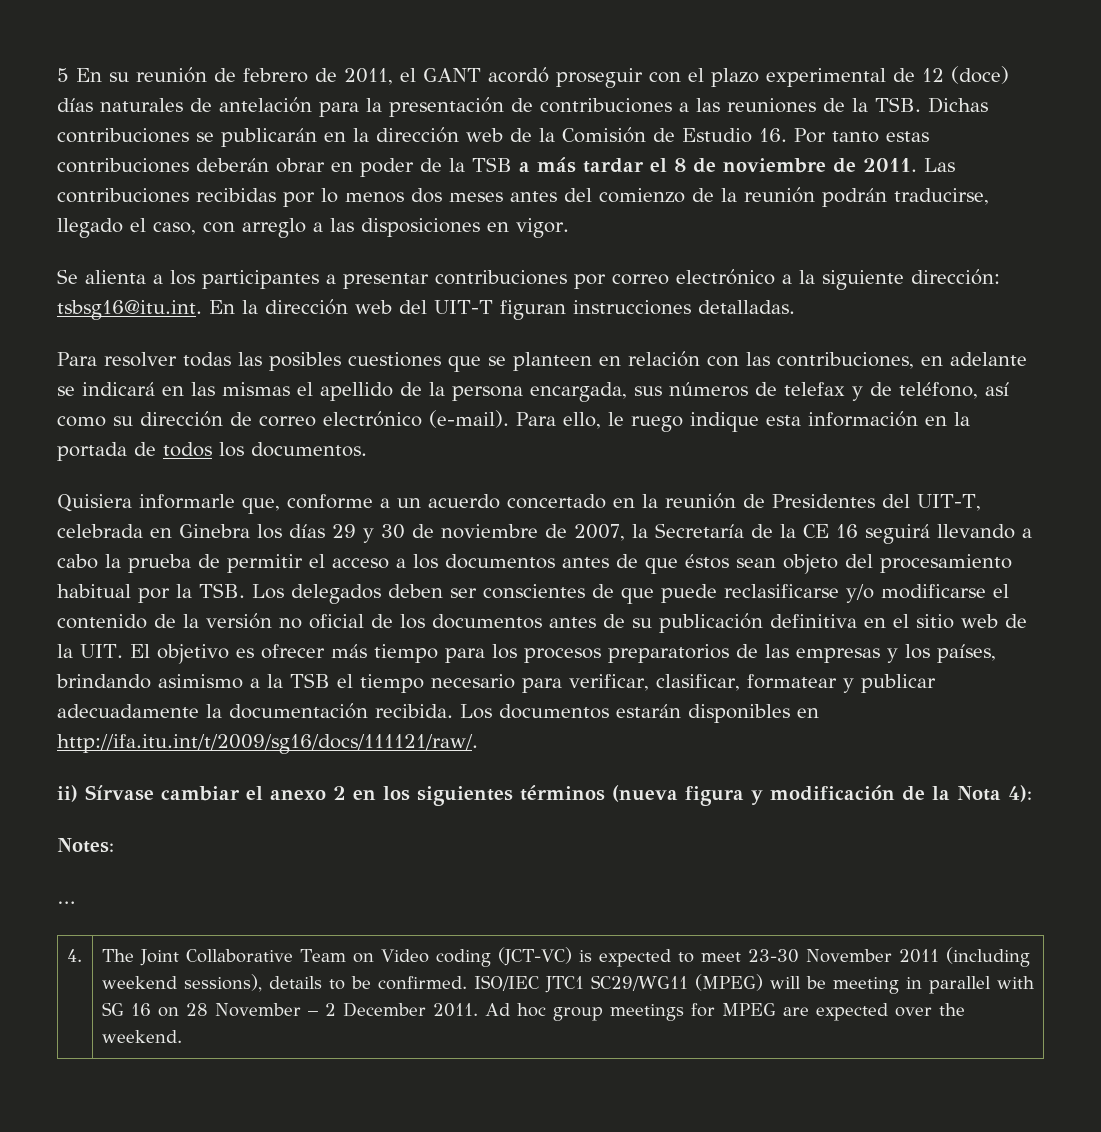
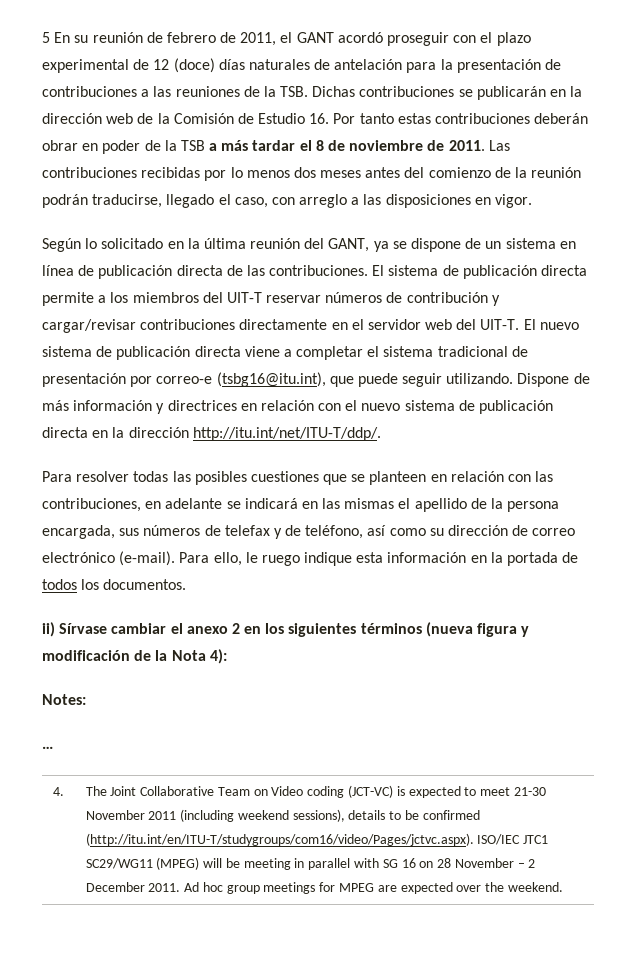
[57,269,1000,290] [57,299,795,320] Se alienta a los participantes a presentar contribuciones por correo electrónico a la siguiente dirección: tsbsg16@itu.int. En la dirección web del UIT-T figuran instrucciones detalladas. -> [42,238,576,252] [42,265,588,279] [42,292,500,306] [42,319,579,333] [42,346,528,360] [42,372,590,387] [42,400,554,414] [42,427,381,441] Según lo solicitado en la última reunión del GANT, ya se dispone de un sistema en línea de publicación directa de las contribuciones. El sistema de publicación directa permite a los miembros del UIT-T reservar números de contribución y cargar/revisar contribuciones directamente en el servidor web del UIT-T. El nuevo sistema de publicación directa viene a completar el sistema tradicional de presentación por correo-e (tsbg16@itu.int), que puede seguir utilizando. Dispone de más información y directrices en relación con el nuevo sistema de publicación directa en la dirección http://itu.int/net/ITU-T/ddp/.
[57,493,981,514] [57,523,1032,544] [57,554,1012,574] [57,583,1009,604] [57,613,1027,633] [57,644,996,664] [56,673,936,693] [57,703,819,723] [57,734,478,754] // Quisiera informarle que, conforme a un acuerdo concertado en la reunión de Presidentes del UIT-T, celebrada en Ginebra los días 29 y 30 de noviembre de 2007, la Secretaría de la CE 16 seguirá llevando a cabo la prueba de permitir el acceso a los documentos antes de que éstos sean objeto del procesamiento habitual por la TSB. Los delegados deben ser conscientes de que puede reclasificarse y/o modificarse el contenido de la versión no oficial de los documentos antes de su publicación definitiva en el sitio web de la UIT. El objetivo es ofrecer más tiempo para los procesos preparatorios de las empresas y los países, brindando asimismo a la TSB el tiempo necesario para verificar, clasificar, formatear y publicar adecuadamente la documentación recibida. Los documentos estarán disponibles en http://ifa.itu.int/t/2009/sg16/docs/111121/raw/. -> (187, 584) none
[747,949,799,963] 23-30 -> [513,787,546,796] 21-30
[377,976,467,990] confirmed. -> [422,810,480,820] [85,833,474,846] confirmed (http://itu.int/en/ITU-T/studygroups/com16/video/Pages/jctvc.aspx).

